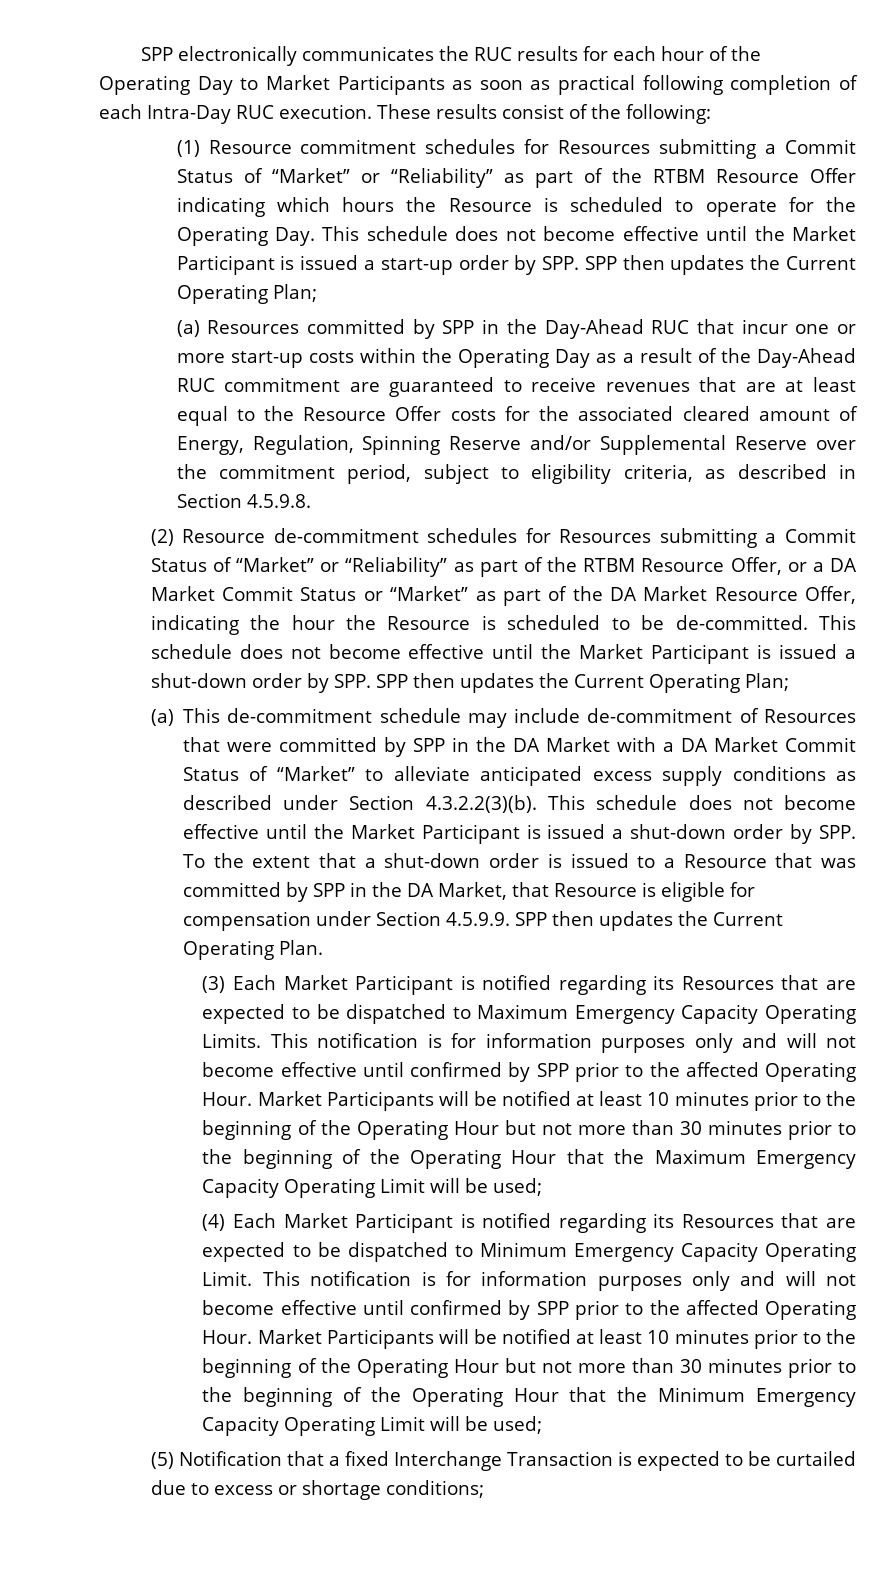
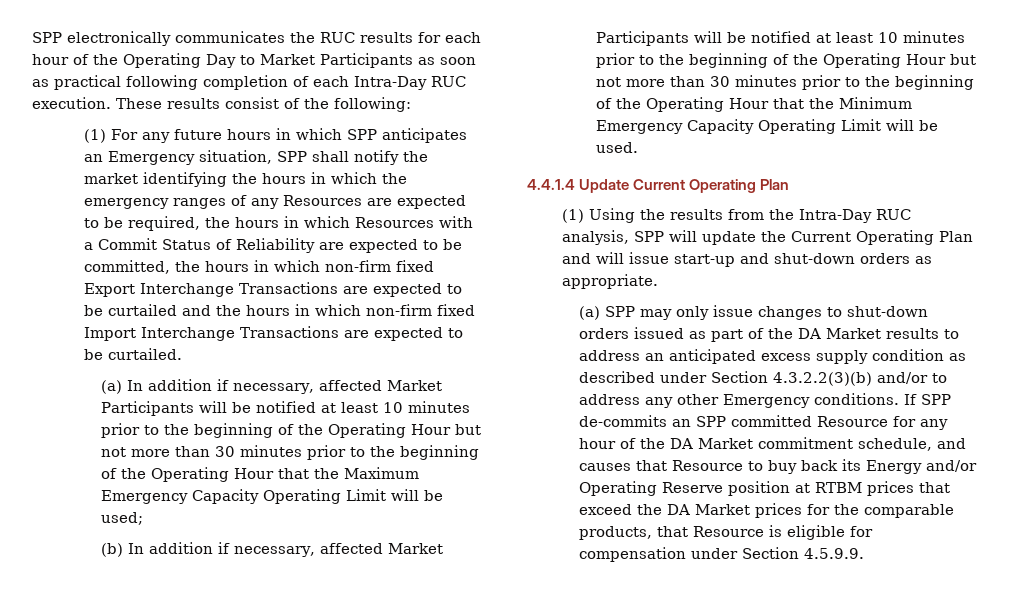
[208,139,856,159] [176,168,856,188] [176,197,856,217] [176,226,856,246] [176,255,856,275] [176,284,317,304] [176,319,856,339] [176,348,856,368] [176,377,856,397] [176,406,858,426] [176,435,856,455] [176,464,856,484] [176,493,311,508] [150,528,857,548] [150,557,858,577] [150,586,857,606] [150,615,857,635] [150,644,856,664] [150,673,789,693] [150,708,856,728] [182,737,856,757] [182,766,856,786] [182,795,857,813] [182,824,857,844] [182,853,857,868] [182,882,755,902] [182,911,783,931] [182,940,323,960] [202,975,857,995] [202,1004,856,1024] [202,1033,856,1053] [202,1062,856,1082] [202,1092,253,1106] Resource commitment schedules for Resources submitting a Commit Status of “Market” or “Reliability” as part of the RTBM Resource Offer indicating which hours the Resource is scheduled to operate for the Operating Day. This schedule does not become effective until the Market Participant is issued a start-up order by SPP. SPP then updates the Current Operating Plan; // (a) Resources committed by SPP in the Day-Ahead RUC that incur one or more start-up costs within the Operating Day as a result of the Day-Ahead RUC commitment are guaranteed to receive revenues that are at least equal to the Resource Offer costs for the associated cleared amount of Energy, Regulation, Spinning Reserve and/or Supplemental Reserve over the commitment period, subject to eligibility criteria, as described in Section 4.5.9.8. // (2) Resource de-commitment schedules for Resources submitting a Commit Status of “Market” or “Reliability” as part of the RTBM Resource Offer, or a DA Market Commit Status or “Market” as part of the DA Market Resource Offer, indicating the hour the Resource is scheduled to be de-committed. This schedule does not become effective until the Market Participant is issued a shut-down order by SPP. SPP then updates the Current Operating Plan; // (a) This de-commitment schedule may include de-commitment of Resources that were committed by SPP in the DA Market with a DA Market Commit Status of “Market” to alleviate anticipated excess supply conditions as described under Section 4.3.2.2(3)(b). This schedule does not become effective until the Market Participant is issued a shut-down order by SPP. To the extent that a shut-down order is issued to a Resource that was committed by SPP in the DA Market, that Resource is eligible for compensation under Section 4.5.9.9. SPP then updates the Current Operating Plan. // (3) Each Market Participant is notified regarding its Resources that are expected to be dispatched to Maximum Emergency Capacity Operating Limits. This notification is for information purposes only and will not become effective until confirmed by SPP prior to the affected Operating Hour. -> [110,128,467,143] [83,150,428,165] [83,172,407,187] [83,195,466,209] [83,216,473,231] [83,238,462,253] [83,260,434,274] [83,282,462,297] [83,304,475,316] [83,326,463,341] [83,348,182,360] [101,379,383,394] For any future hours in which SPP anticipates an Emergency situation, SPP shall notify the market identifying the hours in which the emergency ranges of any Resources are expected to be required, the hours in which Resources with a Commit Status of Reliability are expected to be committed, the hours in which non-firm fixed Export Interchange Transactions are expected to be curtailed and the hours in which non-firm fixed Import Interchange Transactions are expected to be curtailed. // (a) In addition if necessary, affected
[202,1213,857,1233] [202,1242,856,1262] [202,1271,856,1291] [202,1300,856,1320] [202,1330,253,1344] (4) Each Market Participant is notified regarding its Resources that are expected to be dispatched to Minimum Emergency Capacity Operating Limit. This notification is for information purposes only and will not become effective until confirmed by SPP prior to the affected Operating Hour. -> [101,542,384,557] (b) In addition if necessary, affected
[493,1416,543,1434] [150,1451,857,1471] [150,1480,484,1500] used; // (5) Notification that a fixed Interchange Transaction is expected to be curtailed due to excess or shortage conditions; -> [596,142,639,153] [527,179,790,193] [561,208,911,223] [561,230,973,245] [561,252,932,267] [561,274,658,289] [578,305,928,320] [578,327,959,342] [578,349,966,364] [578,371,947,386] [578,393,951,408] [578,415,948,430] [578,437,966,451] [578,459,977,474] [578,481,950,496] [578,503,954,518] [578,525,873,540] [578,547,864,562] used. // 4.4.1.4 Update Current Operating Plan // (1) Using the results from the Intra-Day RUC analysis, SPP will update the Current Operating Plan and will issue start-up and shut-down orders as appropriate. // (a) SPP may only issue changes to shut-down orders issued as part of the DA Market results to address an anticipated excess supply condition as described under Section 4.3.2.2(3)(b) and/or to address any other Emergency conditions. If SPP de-commits an SPP committed Resource for any hour of the DA Market commitment schedule, and causes that Resource to buy back its Energy and/or Operating Reserve position at RTBM prices that exceed the DA Market prices for the comparable products, that Resource is eligible for compensation under Section 4.5.9.9.

